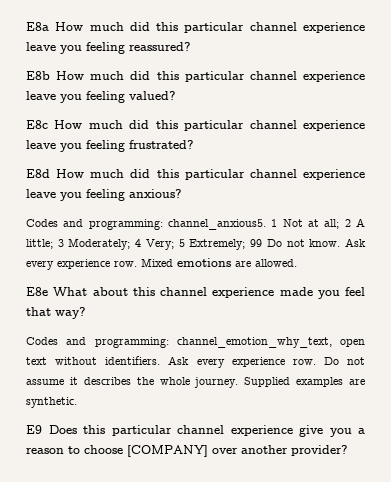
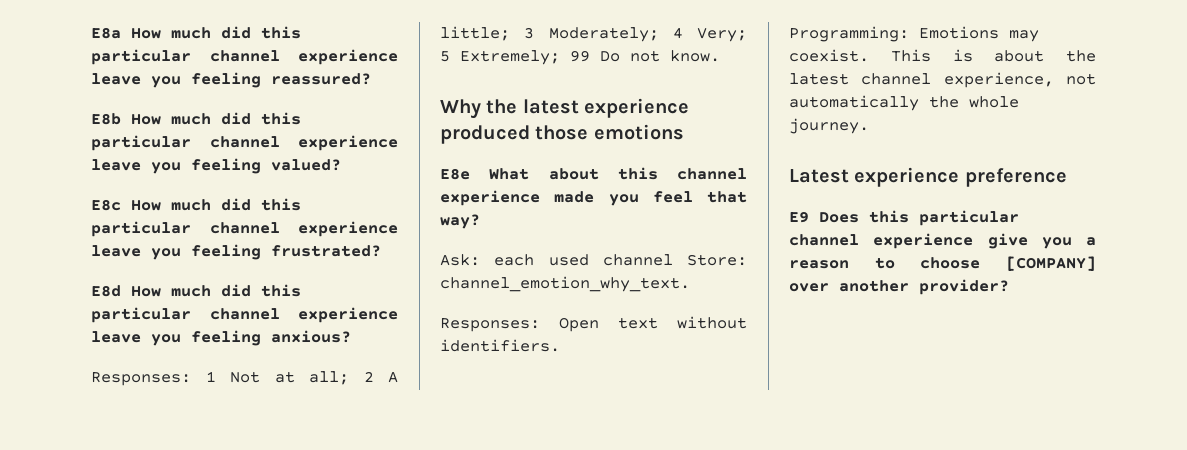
[26,219,266,230] Codes and programming: channel_anxious5. -> [91,372,191,386] Responses:
[345,238,367,247] [26,258,173,270] Ask every experience row. Mixed -> [440,98,690,119] [440,125,589,144] // Why the latest experience produced those
[235,259,297,267] are allowed. -> (684, 132) none
[26,337,365,348] [26,356,365,368] [26,377,131,385] Codes and programming: channel_emotion_why_text, open text without identifiers. Ask every experience row. Do not assume it describes -> [440,254,747,266] [440,276,690,292] [440,316,747,332] [440,339,560,352] [789,26,1039,42] [789,49,1096,62] [789,72,1096,88] [789,95,919,111] Ask: each used channel Store: channel_emotion_why_text. // Responses: Open text without identifiers. // Programming: Emotions may coexist. This is about the latest channel experience, not automatically
[244,377,365,387] [26,397,77,408] Supplied examples are synthetic. -> [789,167,1067,187] // Latest experience preference

